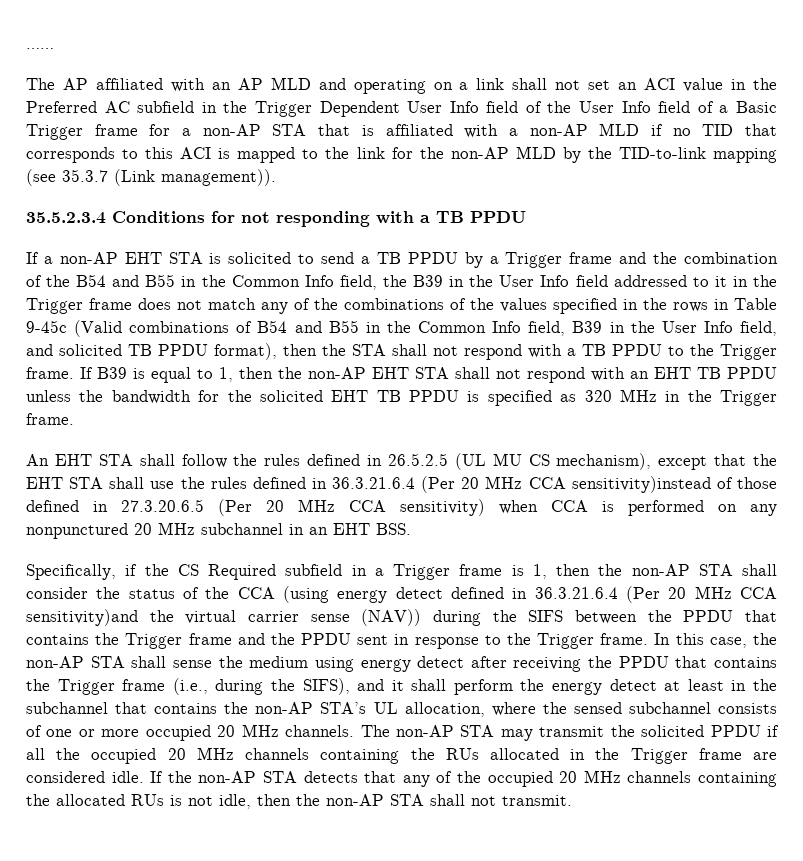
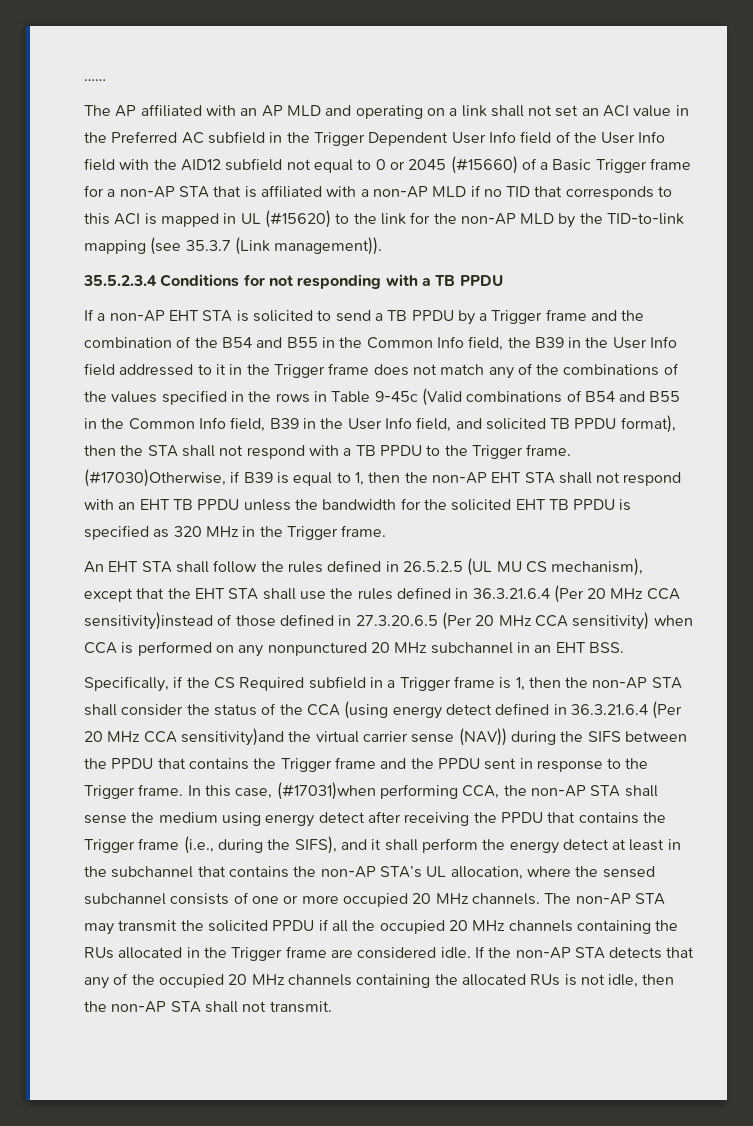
(691, 107) none -> [119,156,518,174] with the AID12 subfield not equal to 0 or 2045 (#15660)
(296, 155) none -> [223,210,331,228] in UL (#15620)
[80,367,93,379] If -> [84,469,241,487] (#17030)Otherwise, if
(747, 642) none -> [276,782,500,800] (#17031)when performing CCA,

